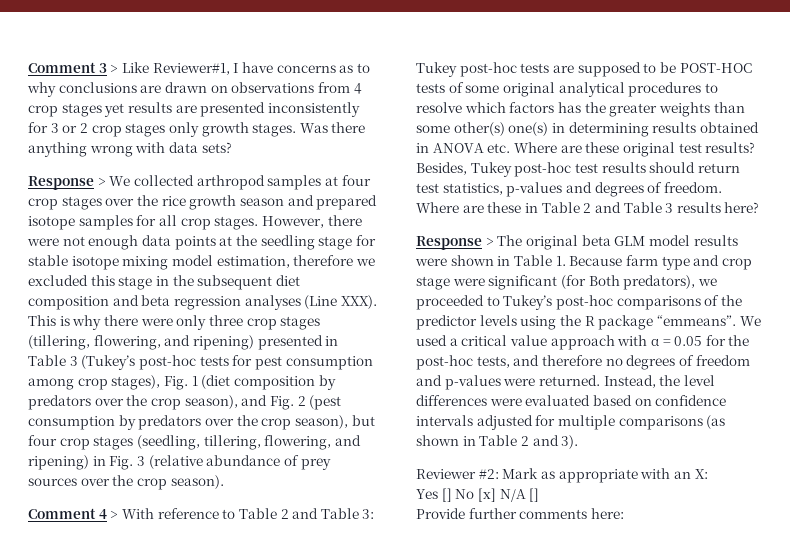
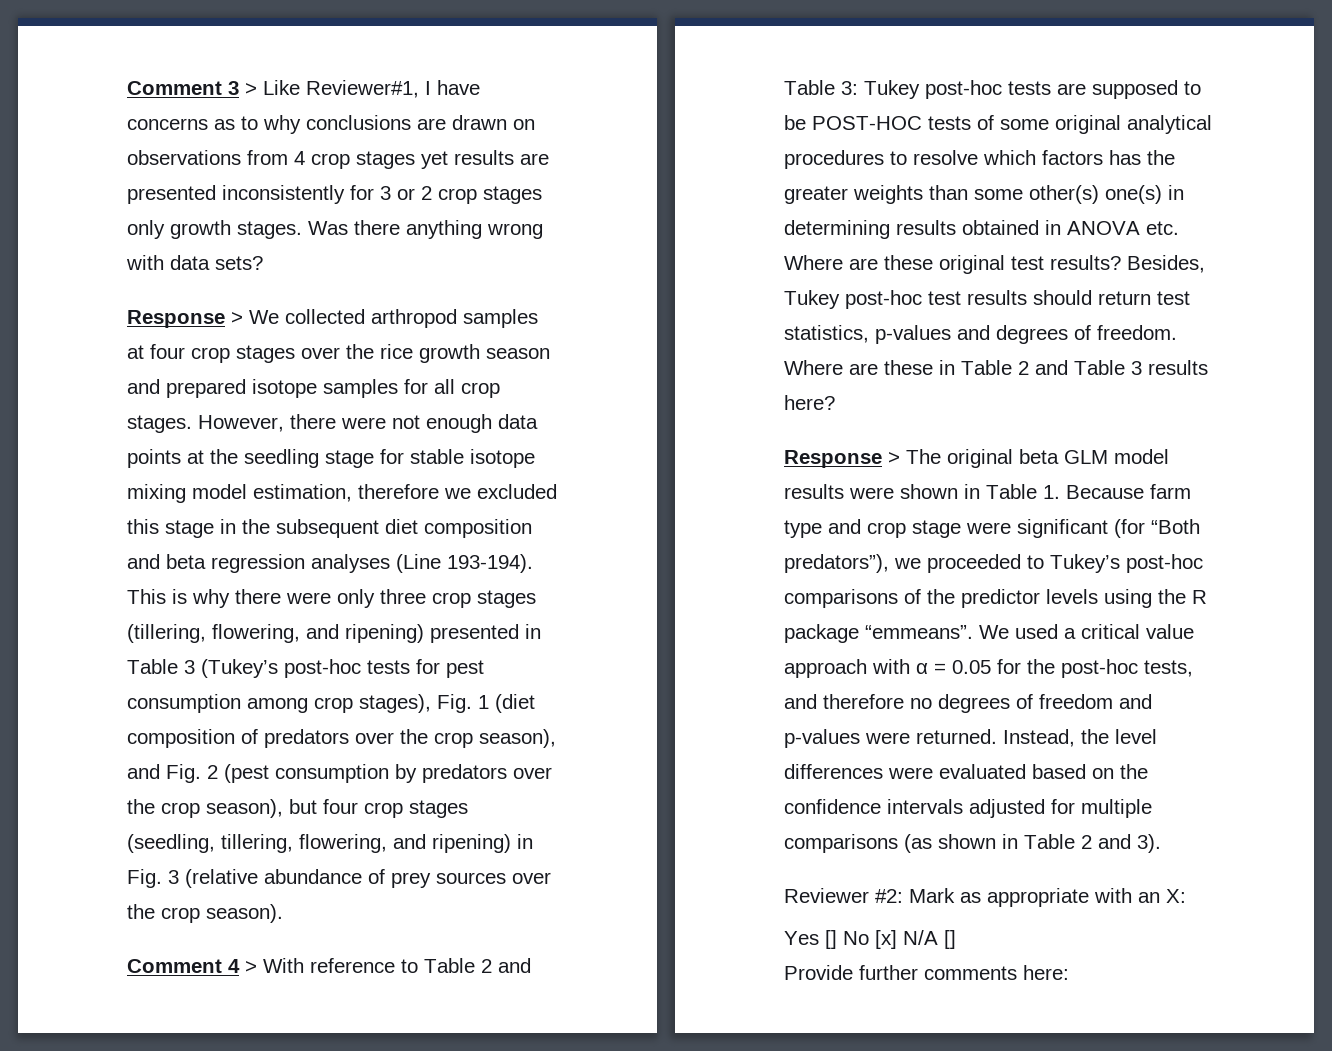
[340,295,377,309] XXX). -> [447,554,533,573] 193-194).
[318,375,336,390] by -> [241,729,258,744] of
[588,275,696,290] Both predators), -> [1151,519,1200,534] [784,554,889,573] “Both predators”),
(652, 402) none -> [1120,764,1148,779] the

